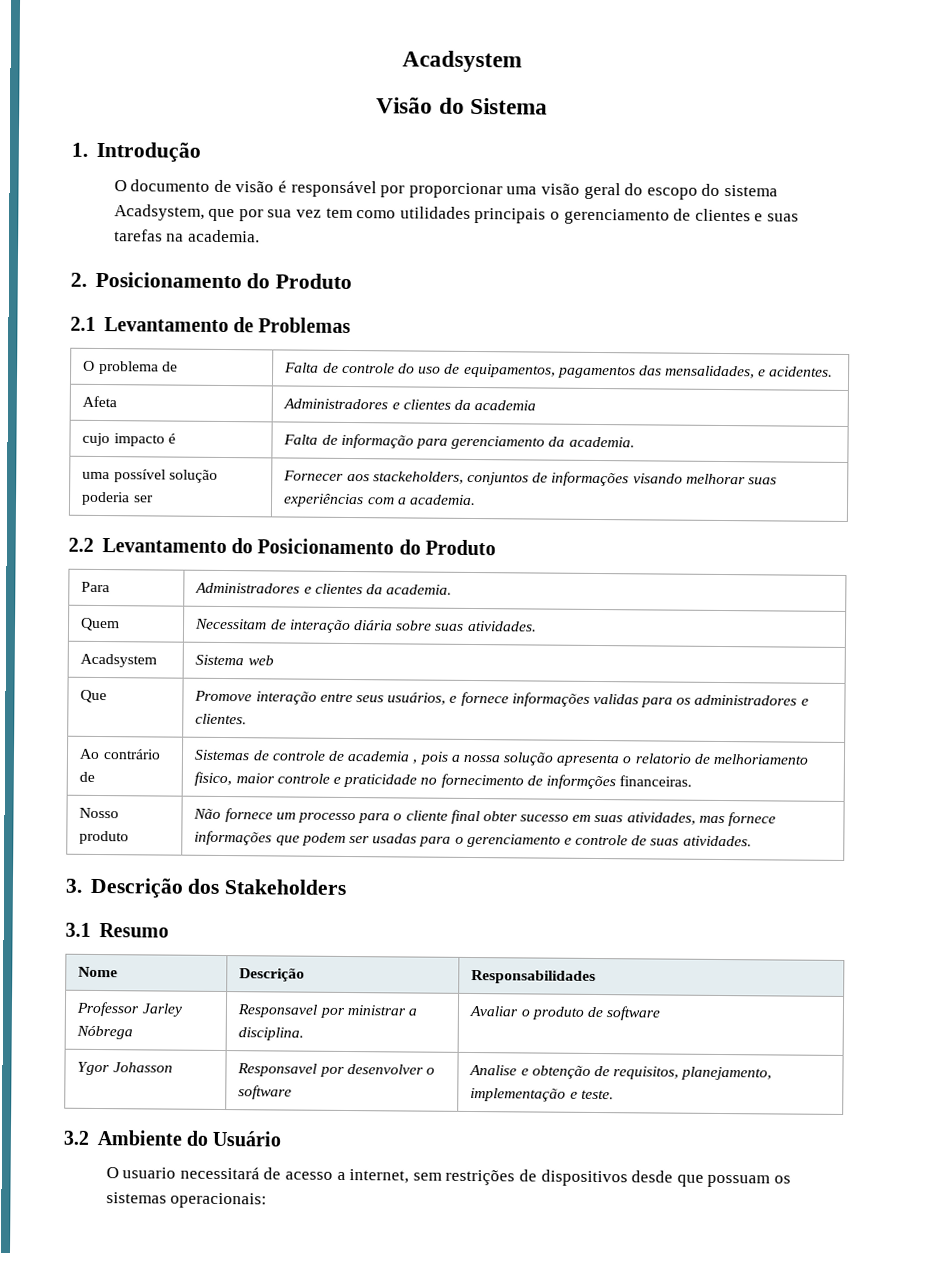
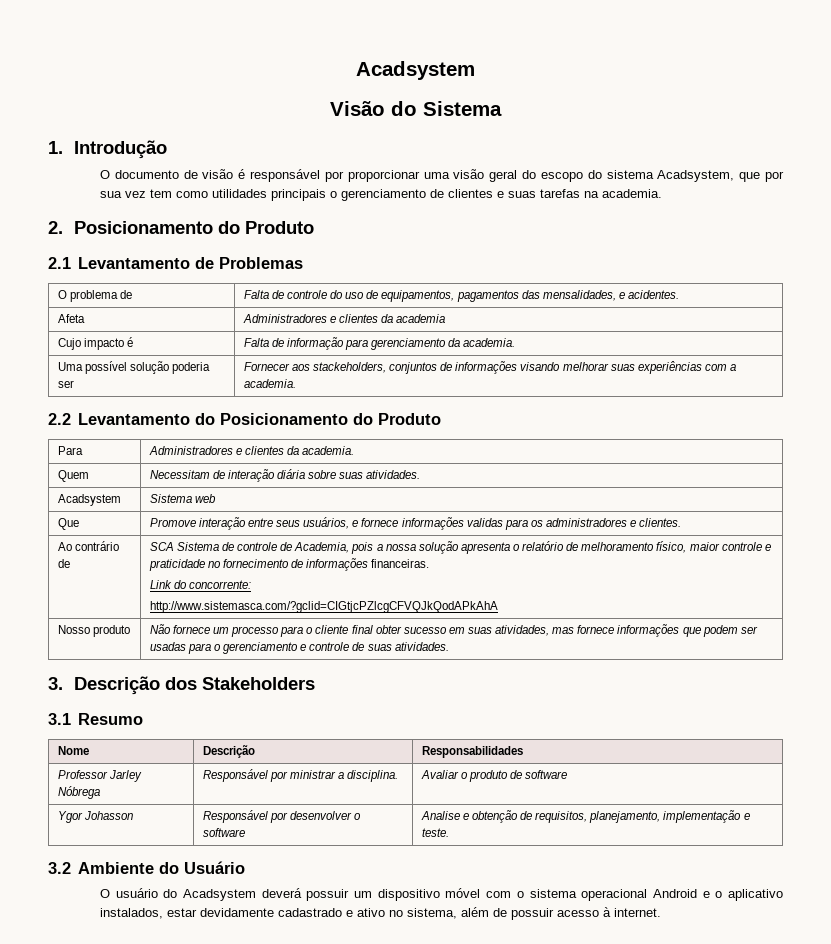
[82,432,111,447] cujo -> [57,338,81,350] Cujo
[82,471,111,480] uma -> [57,362,83,371] Uma
[194,749,251,761] Sistemas -> [149,542,219,551] SCA Sistema
[347,751,418,764] academia , -> [294,542,350,553] Academia,
[634,753,809,765] [194,771,233,787] relatorio de melhoriamento fisico, -> [522,541,687,553] relatório de melhoramento físico,
[545,774,616,790] informções -> [306,558,369,571] informações
(693, 781) none -> [149,580,252,589] [149,601,498,613] // Link do concorrente: // http://www.sistemasca.com/?gclid=CIGtjcPZlcgCFVQJkQodAPkAhA
[237,1004,318,1018] Responsavel -> [202,769,268,782] Responsável
[237,1063,318,1077] Responsavel -> [202,810,268,823] Responsável
[122,1166,791,1188] [105,1192,268,1209] usuario necessitará de acesso a internet, sem restrições de dispositivos desde que possuam os sistemas operacionais: -> [115,888,783,901] [99,907,661,920] usuário do Acadsystem deverá possuir um dispositivo móvel com o sistema operacional Android e o aplicativo instalados, estar devidamente cadastrado e ativo no sistema, além de possuir acesso à internet.

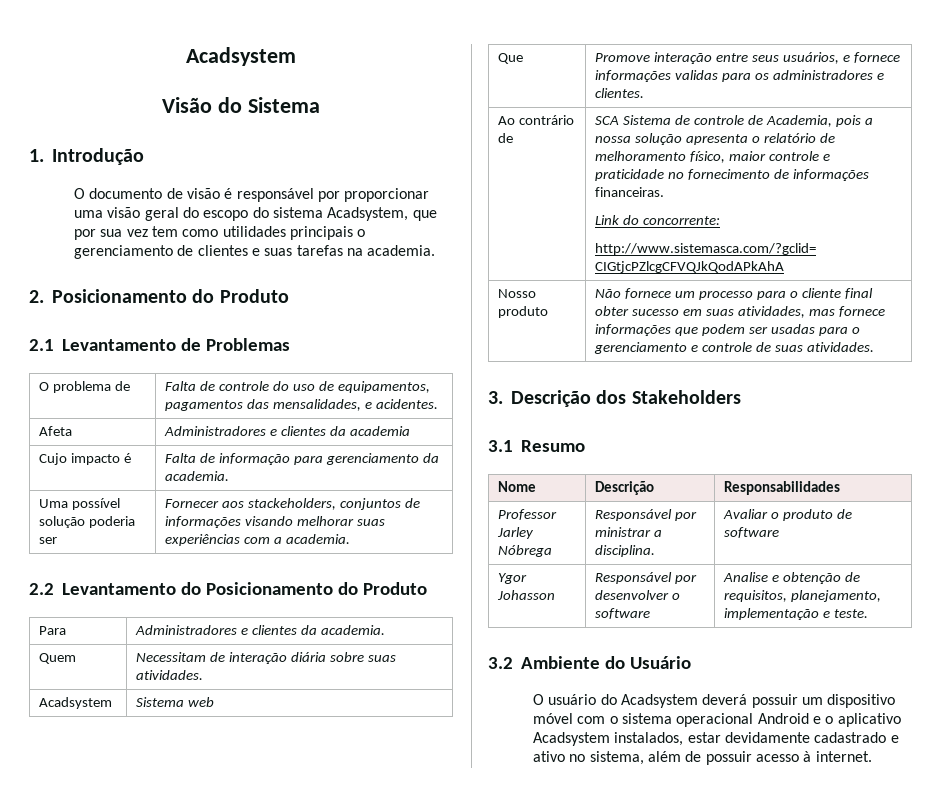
(783, 895) none -> [533,732,611,746] Acadsystem

